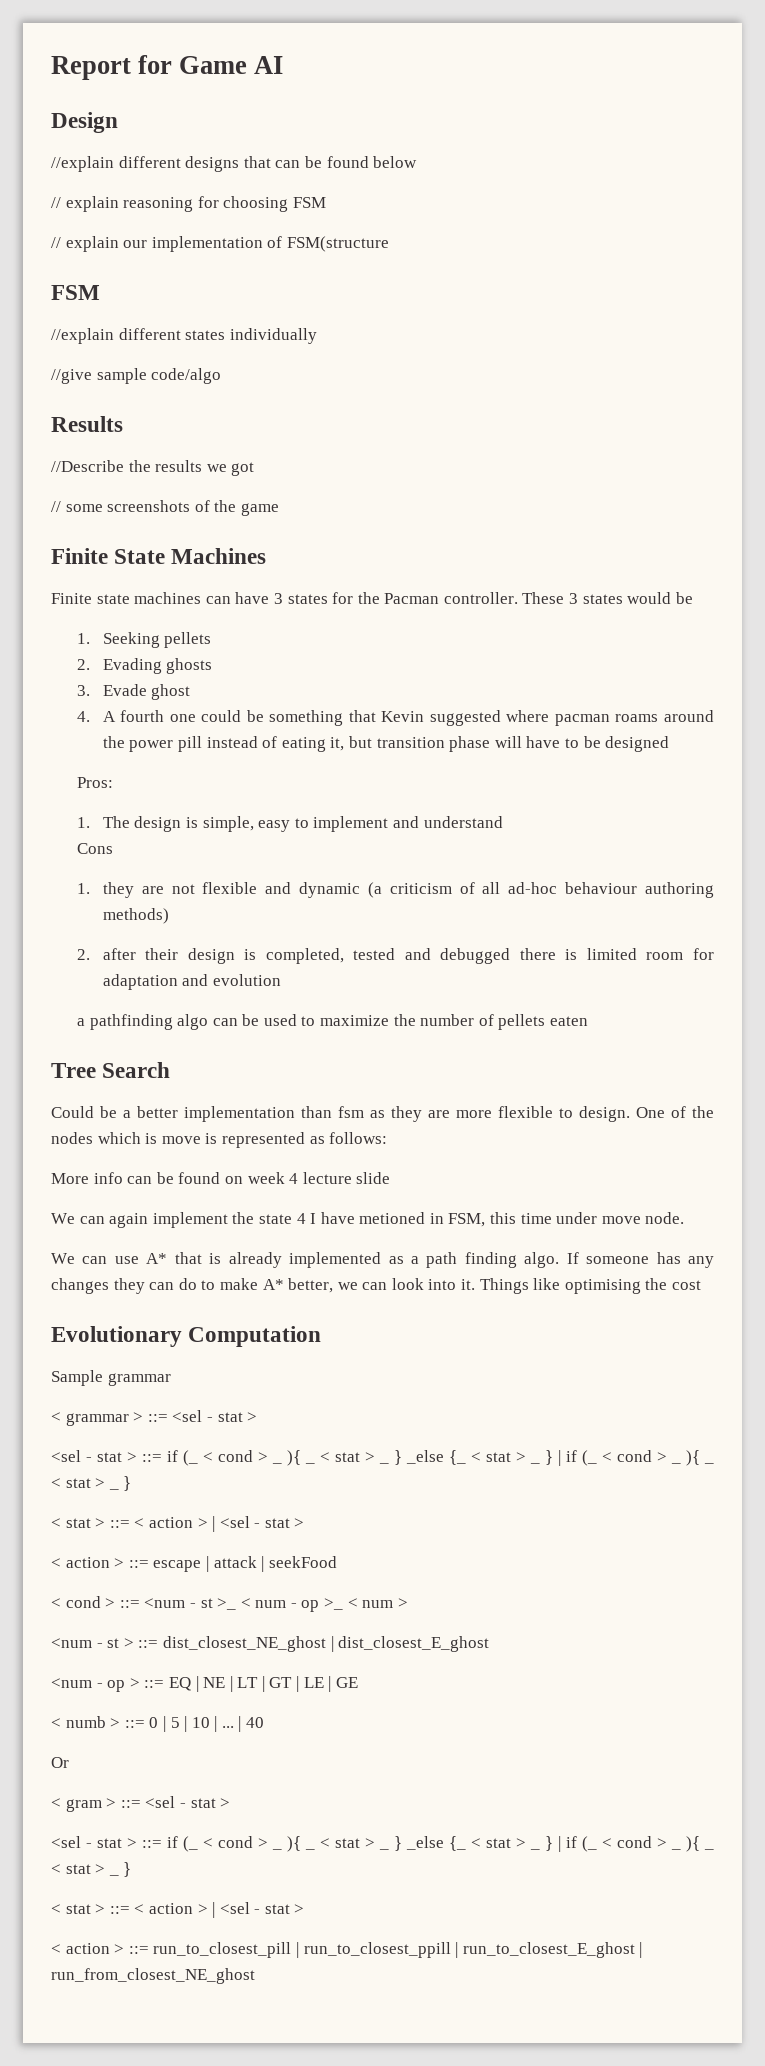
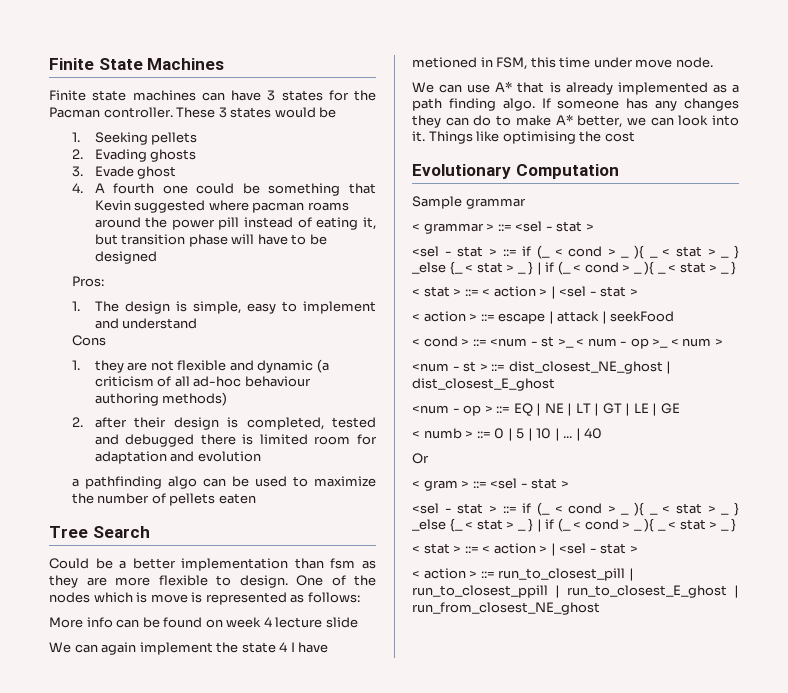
[51,55,284,80] [51,112,118,133] [51,156,418,172] [51,196,326,212] [51,236,389,252] [51,285,100,300] [51,328,317,344] [51,368,222,384] [51,416,123,432] [51,460,255,476] [51,500,279,516] Report for Game AI // Design // //explain different designs that can be found below // // explain reasoning for choosing FSM // // explain our implementation of FSM(structure // FSM // //explain different states individually // //give sample code/algo // Results // //Describe the results we got // // some screenshots of the game // -> (49, 64) none

